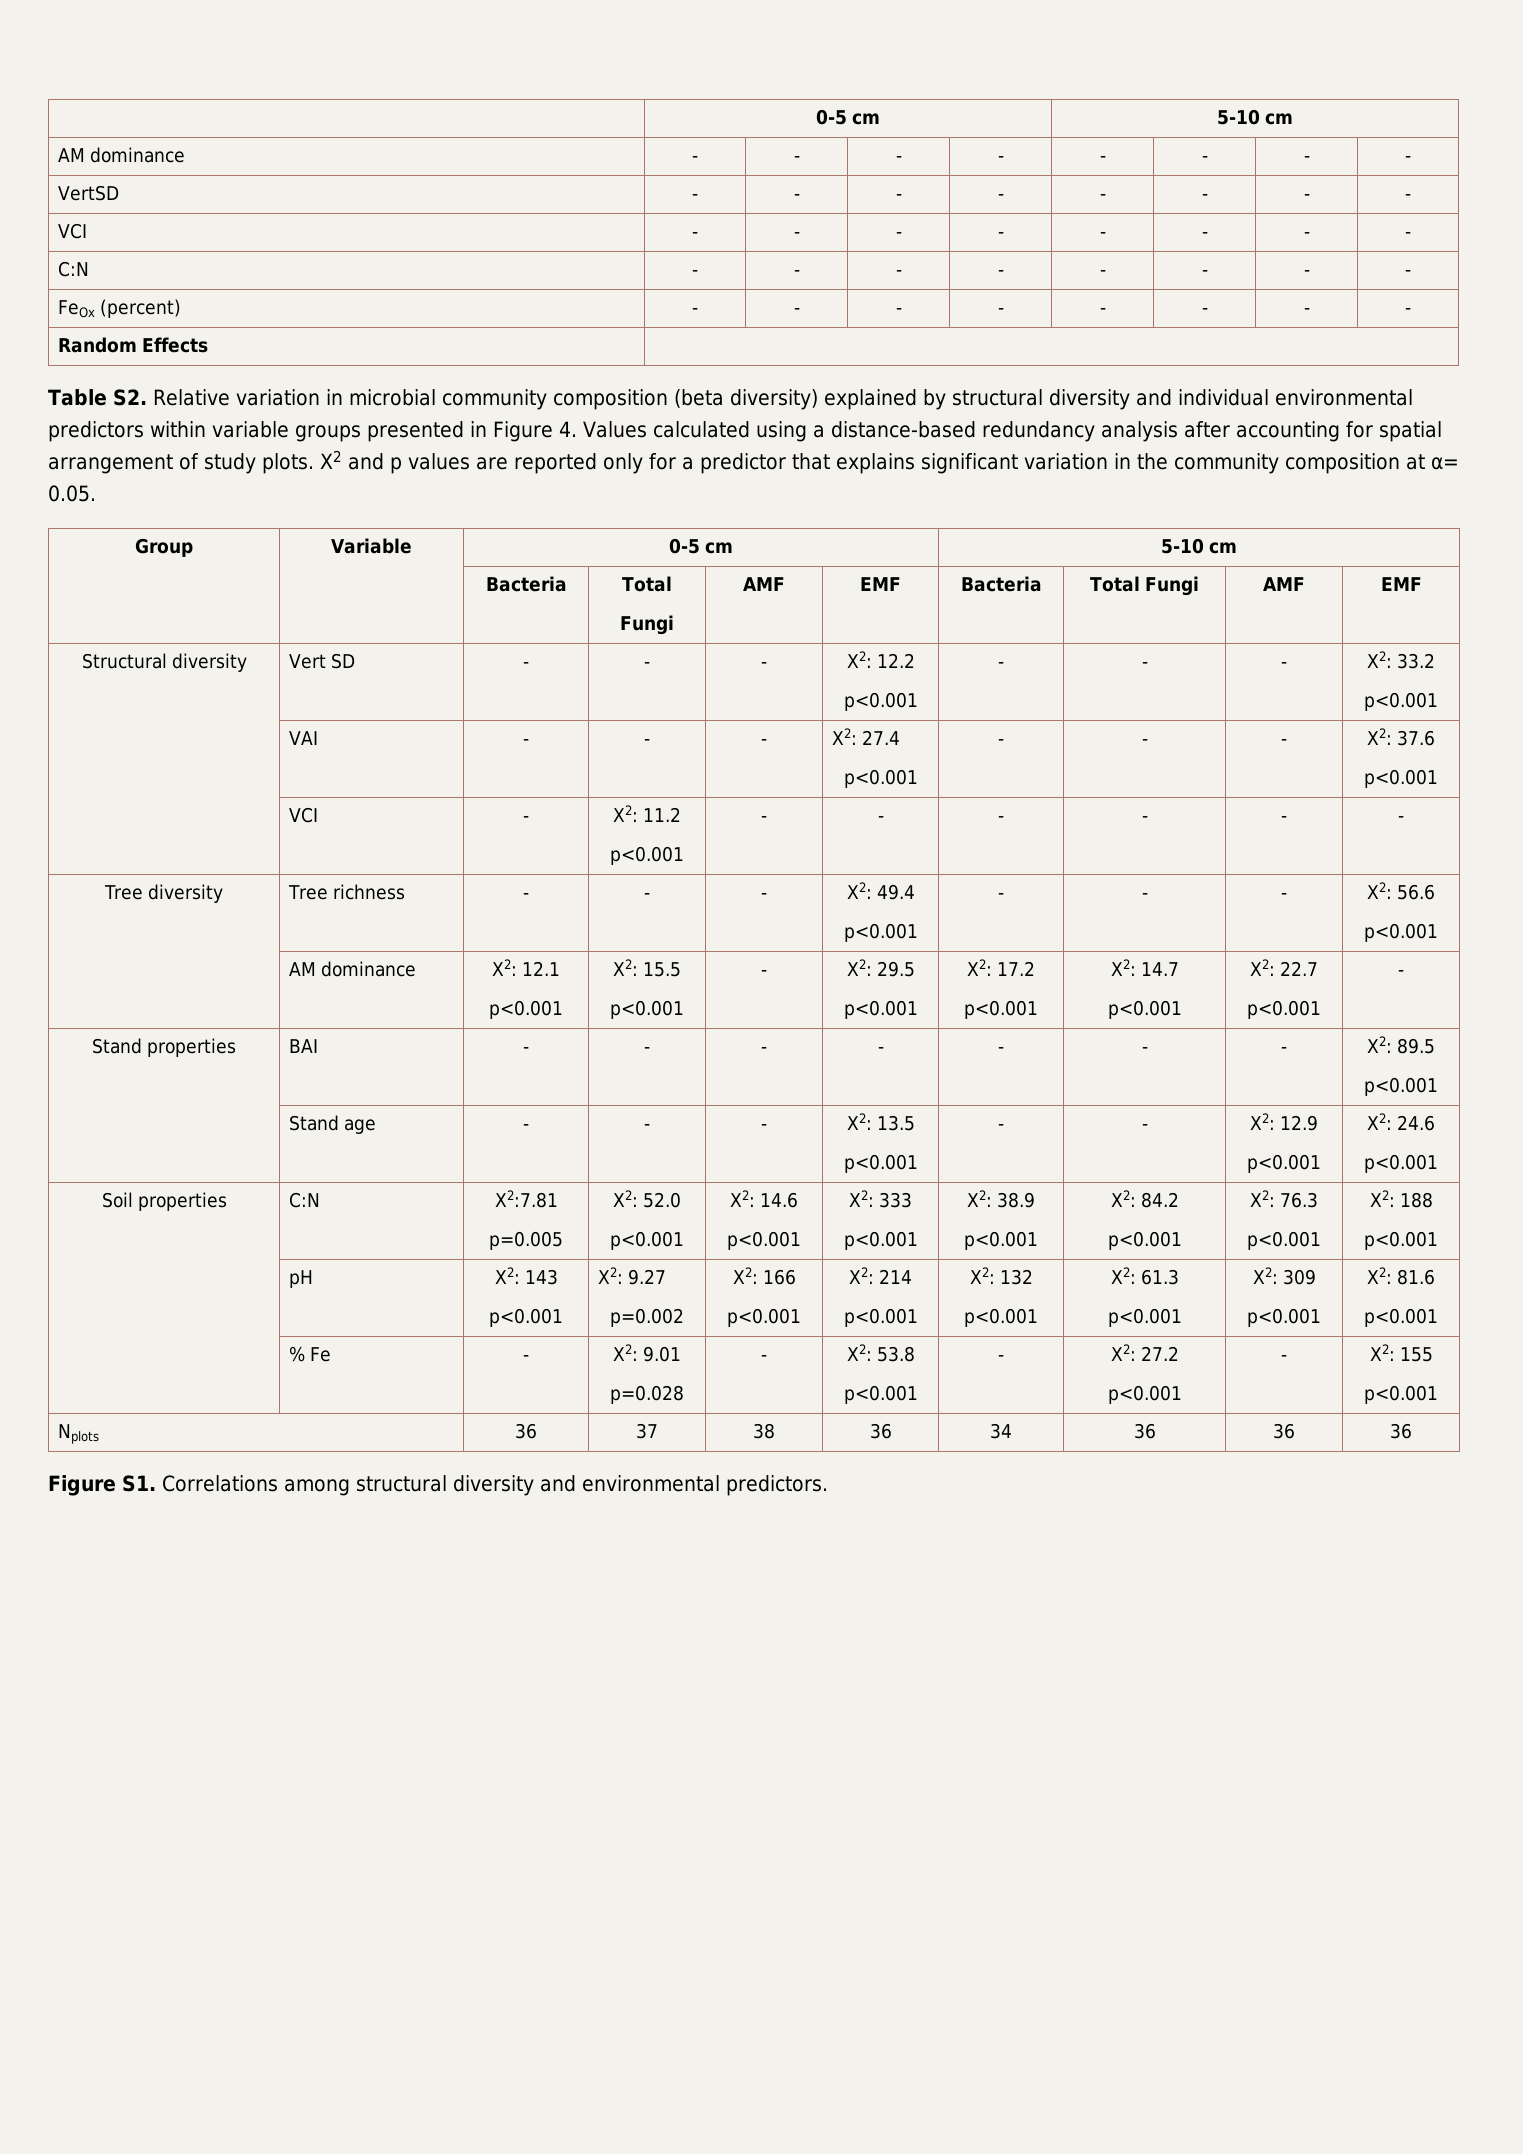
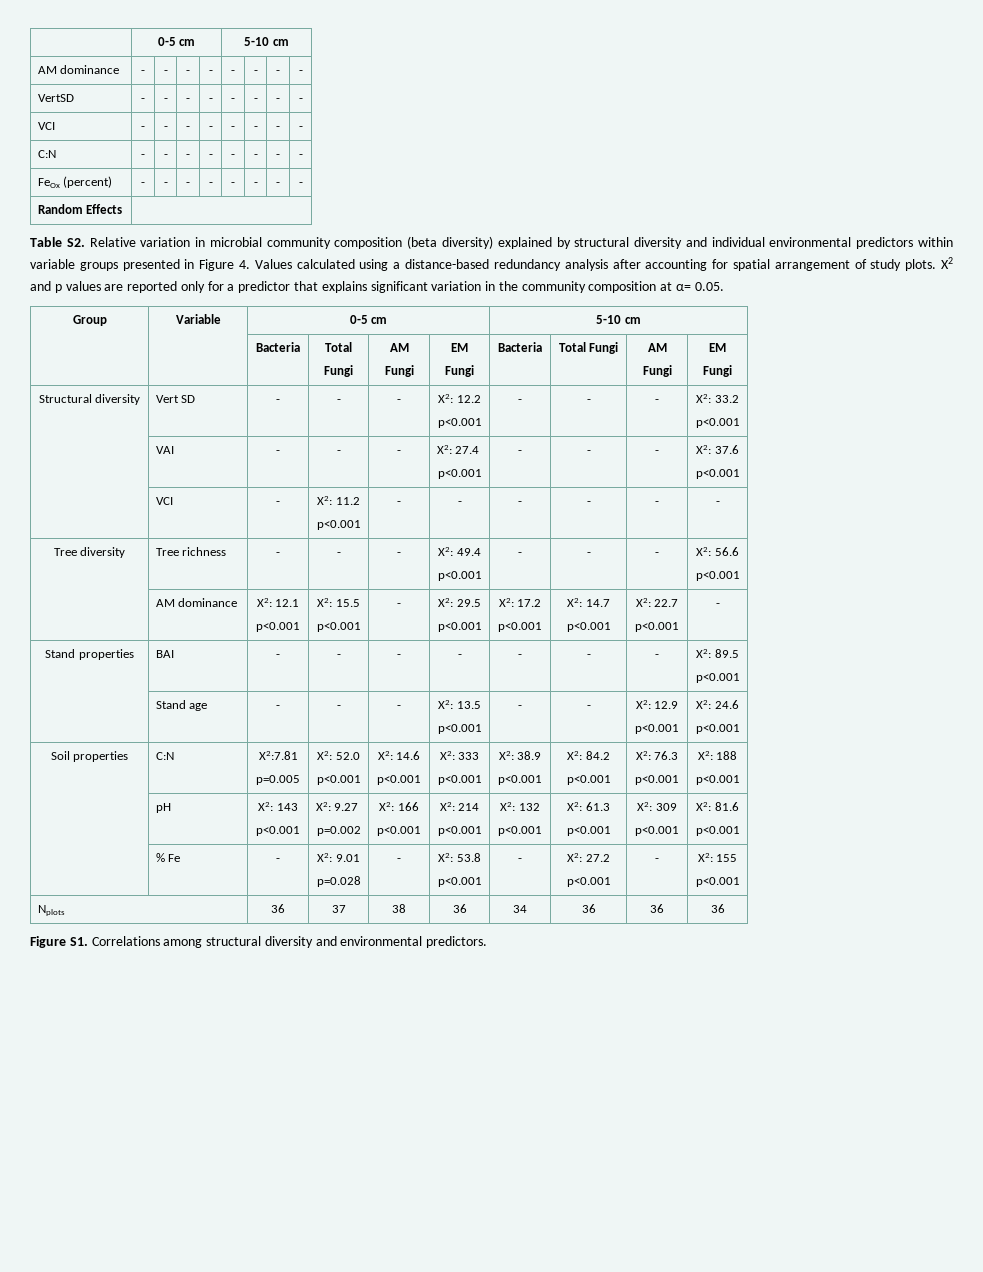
[743,577,785,591] [860,577,901,591] AMF | EMF -> [389,343,409,352] [384,365,414,377] [451,343,468,352] [445,365,474,377] AM // Fungi | EM // Fungi
[1263,577,1305,591] [1380,577,1422,591] AMF | EMF -> [647,343,667,352] [642,365,672,377] [709,343,726,352] [703,365,732,377] AM // Fungi | EM // Fungi

